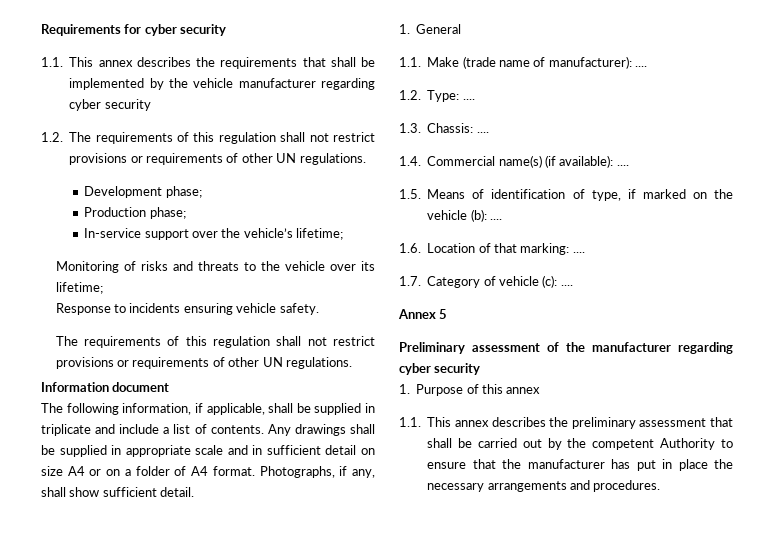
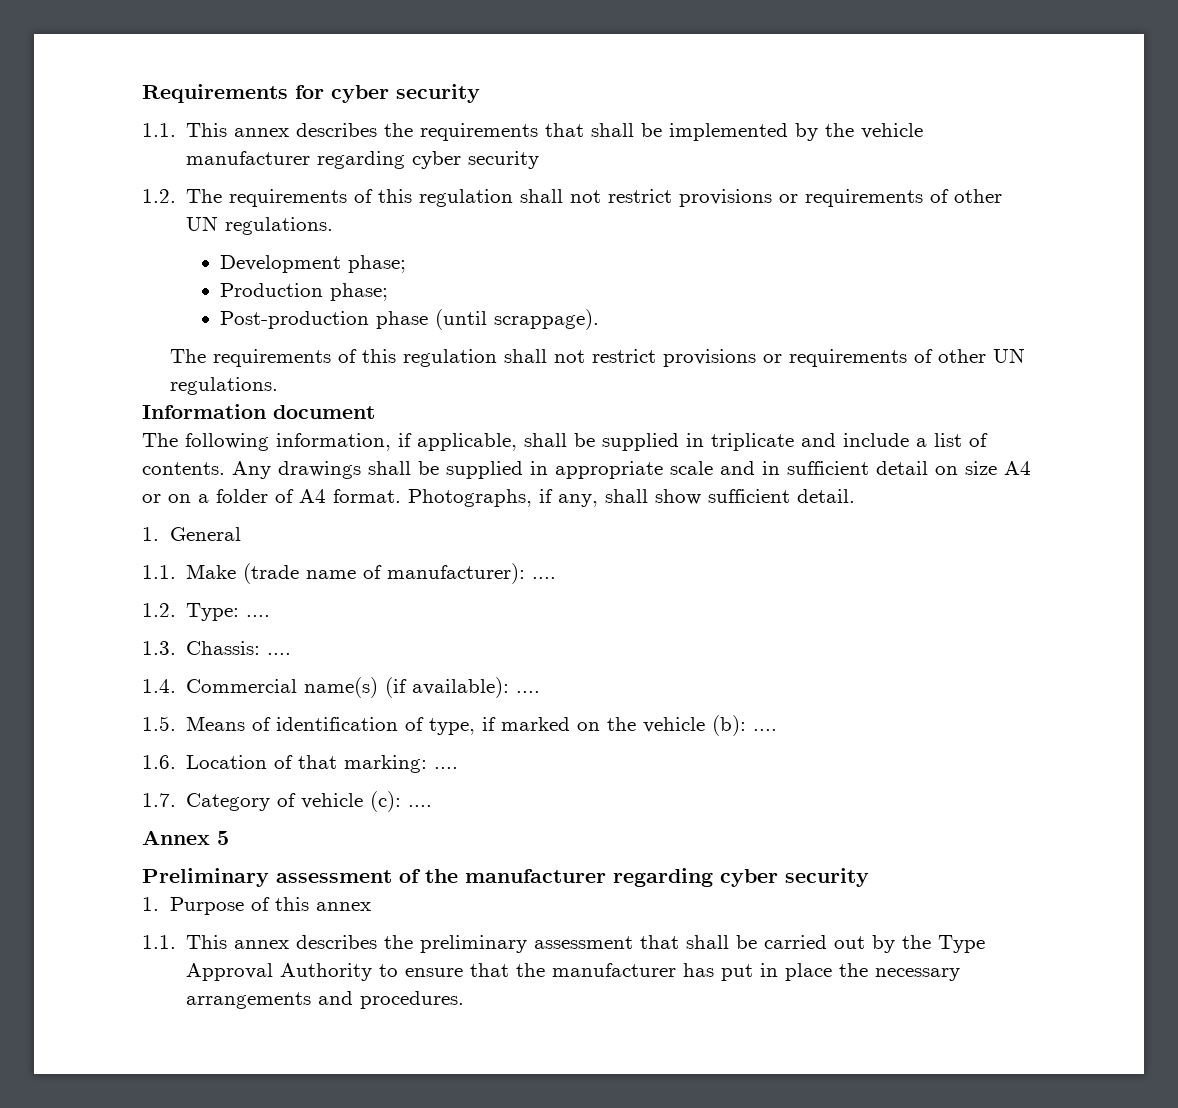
[84,228,344,240] [55,261,376,273] [55,282,103,294] [55,303,319,315] In-service support over the vehicle’s lifetime; // Monitoring of risks and threats to the vehicle over its lifetime; // Response to incidents ensuring vehicle safety. -> [220,309,600,330] Post-production phase (until scrappage).
[592,439,655,450] competent -> [938,935,986,953] [186,963,274,981] Type Approval

